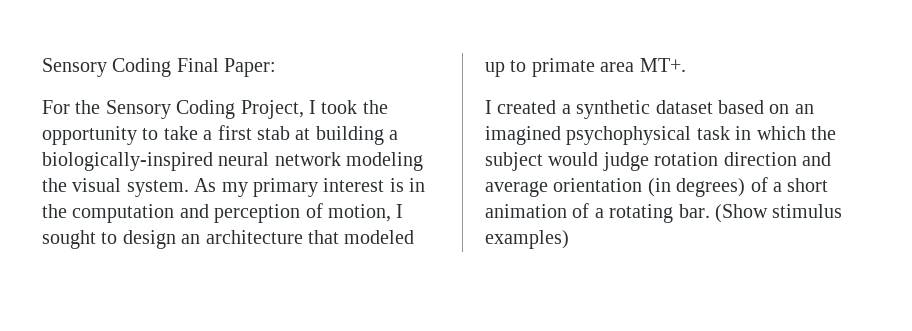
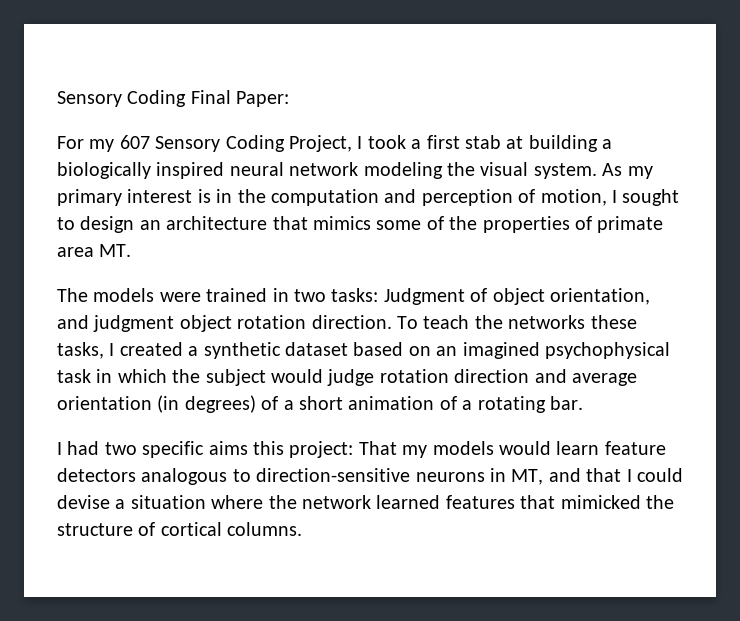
[75,100,101,114] the -> [89,135,150,152] my 607
[362,100,388,114] [42,126,198,145] the opportunity to take -> (406, 142) none
[42,152,213,171] biologically-inspired -> [57,162,225,179] biologically inspired
[344,230,415,244] [485,58,686,77] modeled up to primate area MT+. // -> [313,216,664,233] [57,244,132,257] [57,288,650,305] [57,315,637,332] [57,342,104,359] mimics some of the properties of primate area MT. // The models were trained in two tasks: Judgment of object orientation, and judgment object rotation direction. To teach the networks these tasks,
[715,204,843,223] [485,230,569,249] (Show stimulus examples) -> [57,441,666,458] [57,468,683,485] [57,495,674,509] [57,522,303,536] // I had two specific aims this project: That my models would learn feature detectors analogous to direction-sensitive neurons in MT, and that I could devise a situation where the network learned features that mimicked the structure of cortical columns.

